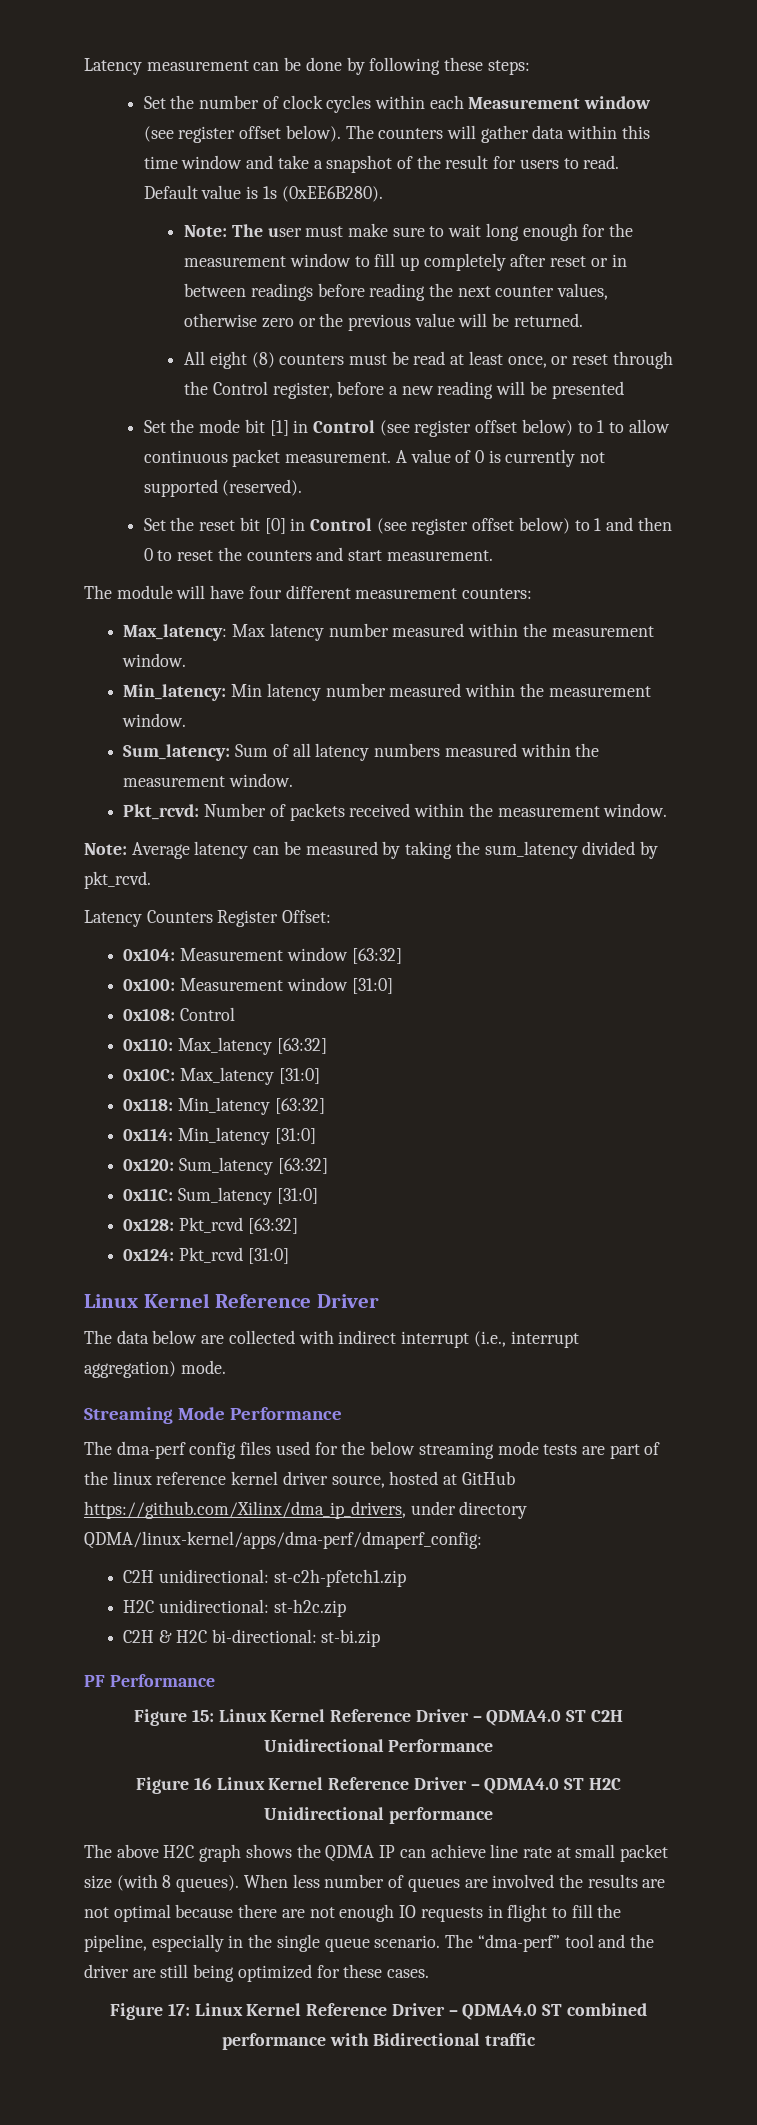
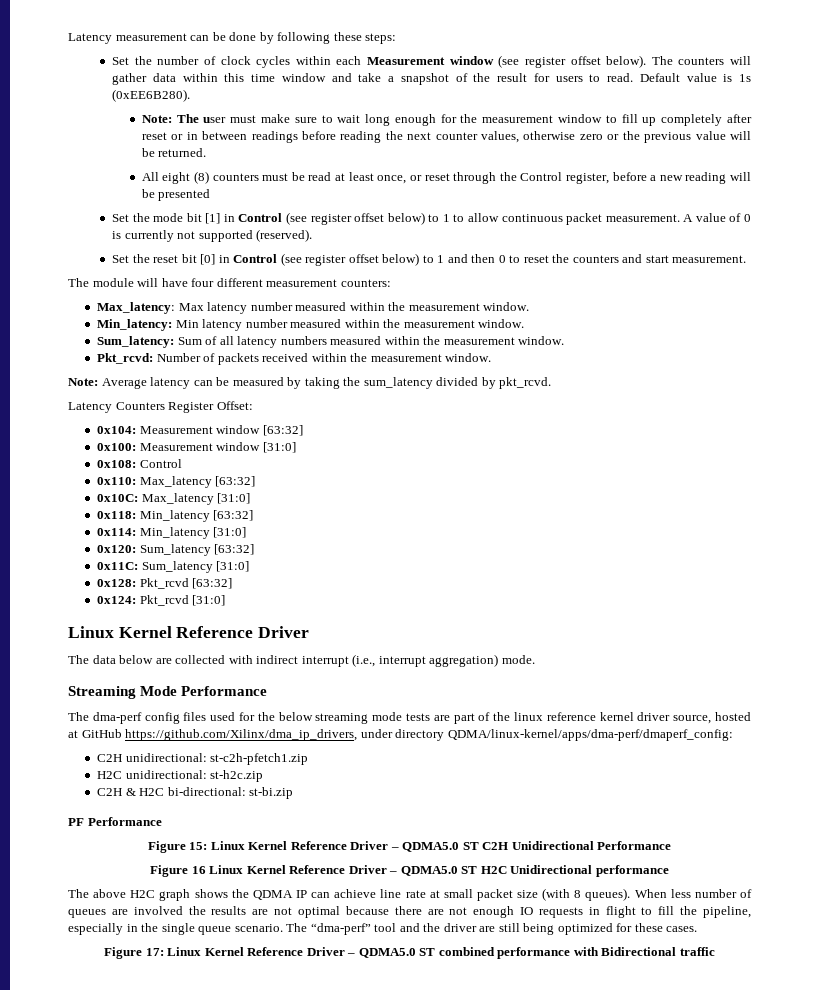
[486,1710,562,1726] QDMA4.0 -> [402,842,460,852] QDMA5.0
[484,1778,560,1794] QDMA4.0 -> [400,866,458,876] QDMA5.0
[462,2004,538,2020] QDMA4.0 -> [358,948,416,958] QDMA5.0

